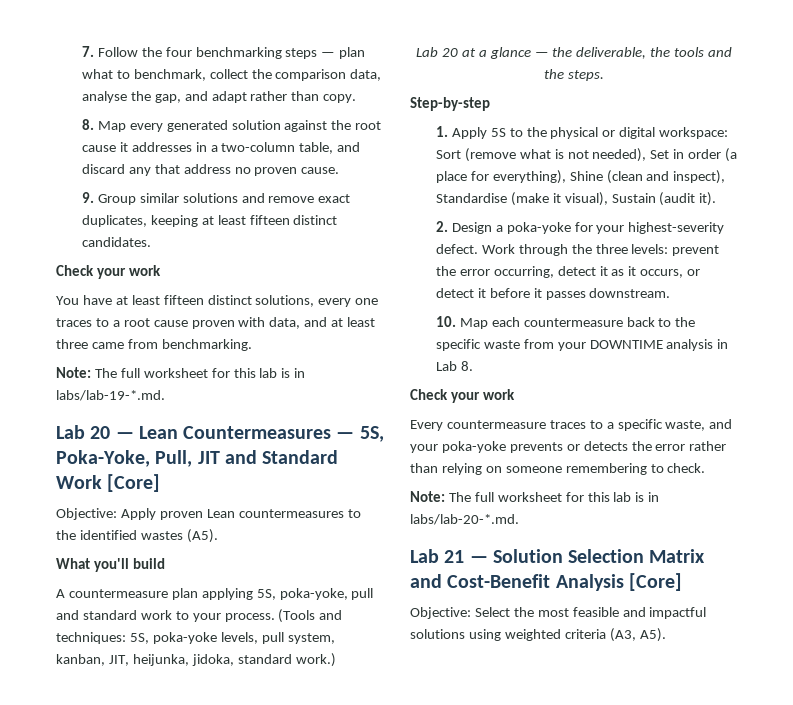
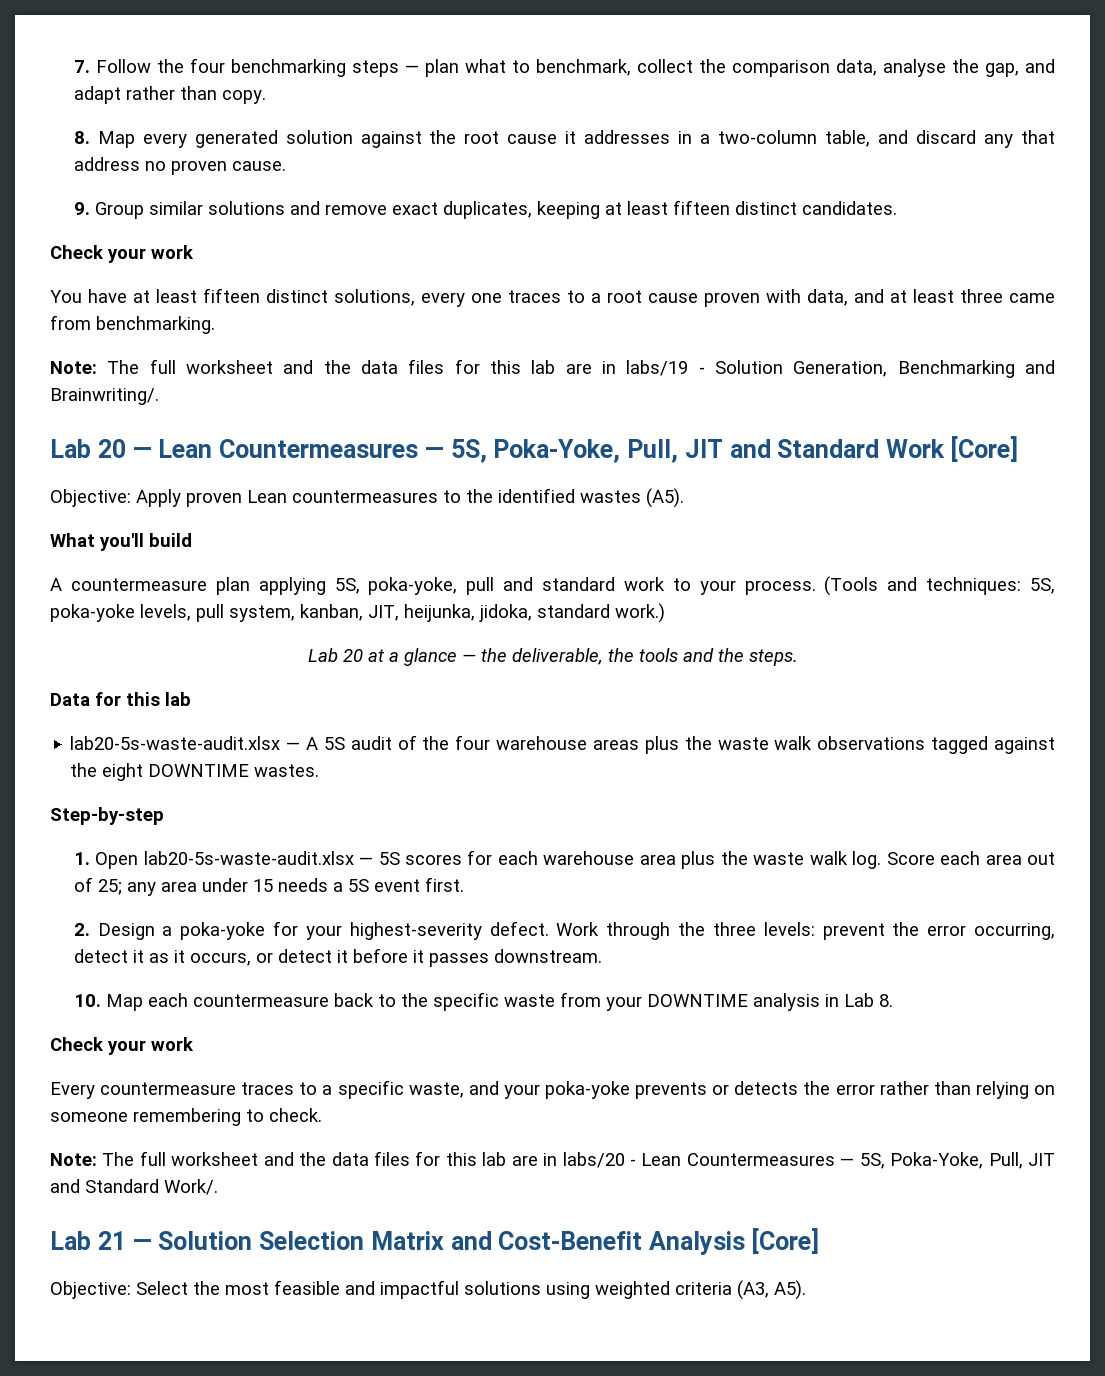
[211,368,306,378] [56,390,165,401] for this lab is in labs/lab-19-*.md. -> [283,359,1056,378] [50,388,159,405] and the data files for this lab are in labs/19 - Solution Generation, Benchmarking and Brainwriting/.
[410,97,490,111] [435,126,729,139] [435,148,738,162] [435,170,726,184] [435,192,717,206] Step-by-step // 1. Apply 5S to the physical or digital workspace: Sort (remove what is not needed), Set in order (a place for everything), Shine (clean and inspect), Standardise (make it visual), Sustain (audit it). -> [50,692,191,706] [70,735,1055,754] [70,763,320,781] [50,807,164,825] [73,850,1055,869] [73,877,464,896] Data for this lab // lab20-5s-waste-audit.xlsx — A 5S audit of the four warehouse areas plus the waste walk observations tagged against the eight DOWNTIME wastes. // Step-by-step // 1. Open lab20-5s-waste-audit.xlsx — 5S scores for each warehouse area plus the waste walk log. Score each area out of 25; any area under 15 needs a 5S event first.
[565,492,660,502] [410,514,519,525] for this lab is in labs/lab-20-*.md. -> [263,1151,1056,1169] [50,1179,218,1195] and the data files for this lab are in labs/20 - Lean Countermeasures — 5S, Poka-Yoke, Pull, JIT and Standard Work/.

